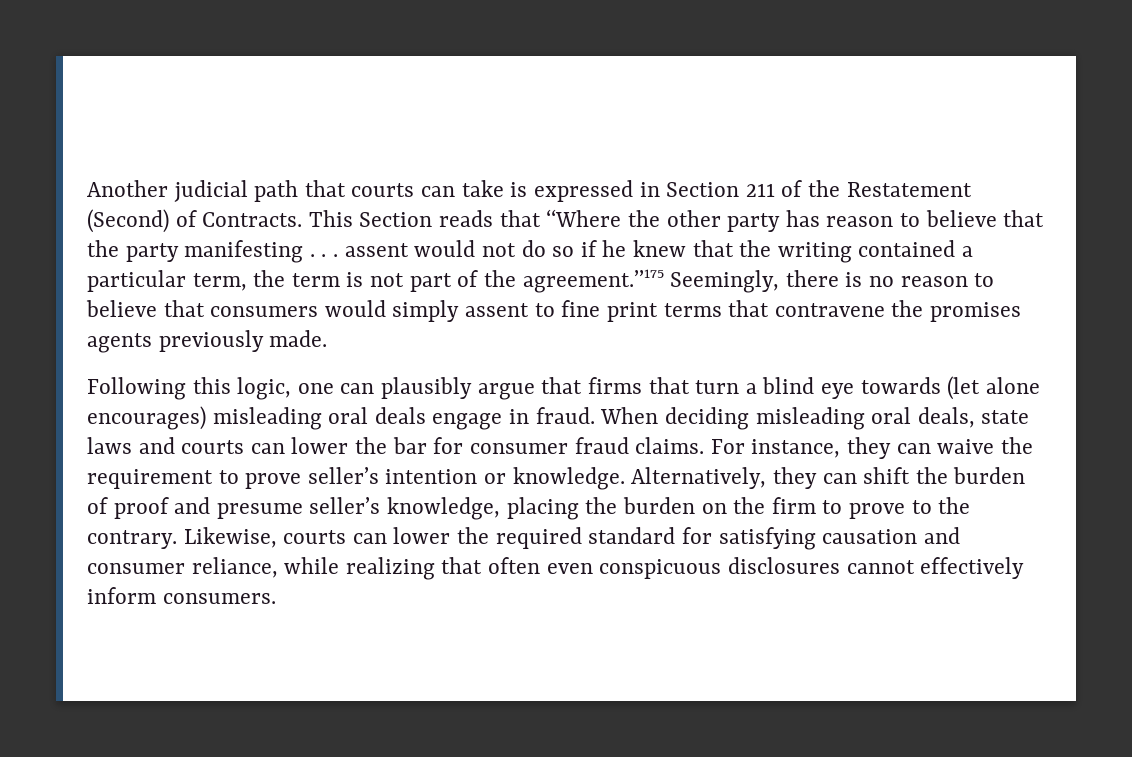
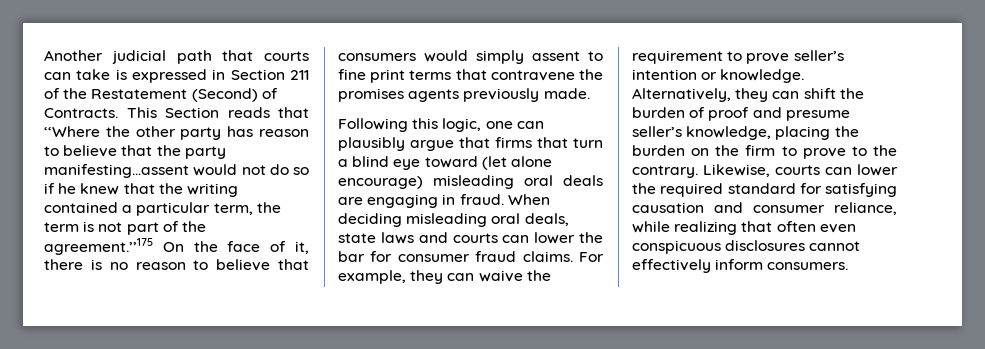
[184,240,409,263] manifesting . . . assent -> [44,164,189,178] manifesting…assent
[670,270,780,293] Seemingly, -> [162,241,310,254] On the face of it,
[860,377,941,394] towards -> [424,156,478,168] toward
[87,406,206,430] encourages) -> [338,176,423,189] encourage)
[432,413,503,430] engage -> [338,194,439,208] are engaging
[751,439,841,458] instance, -> [338,270,406,284] example,

